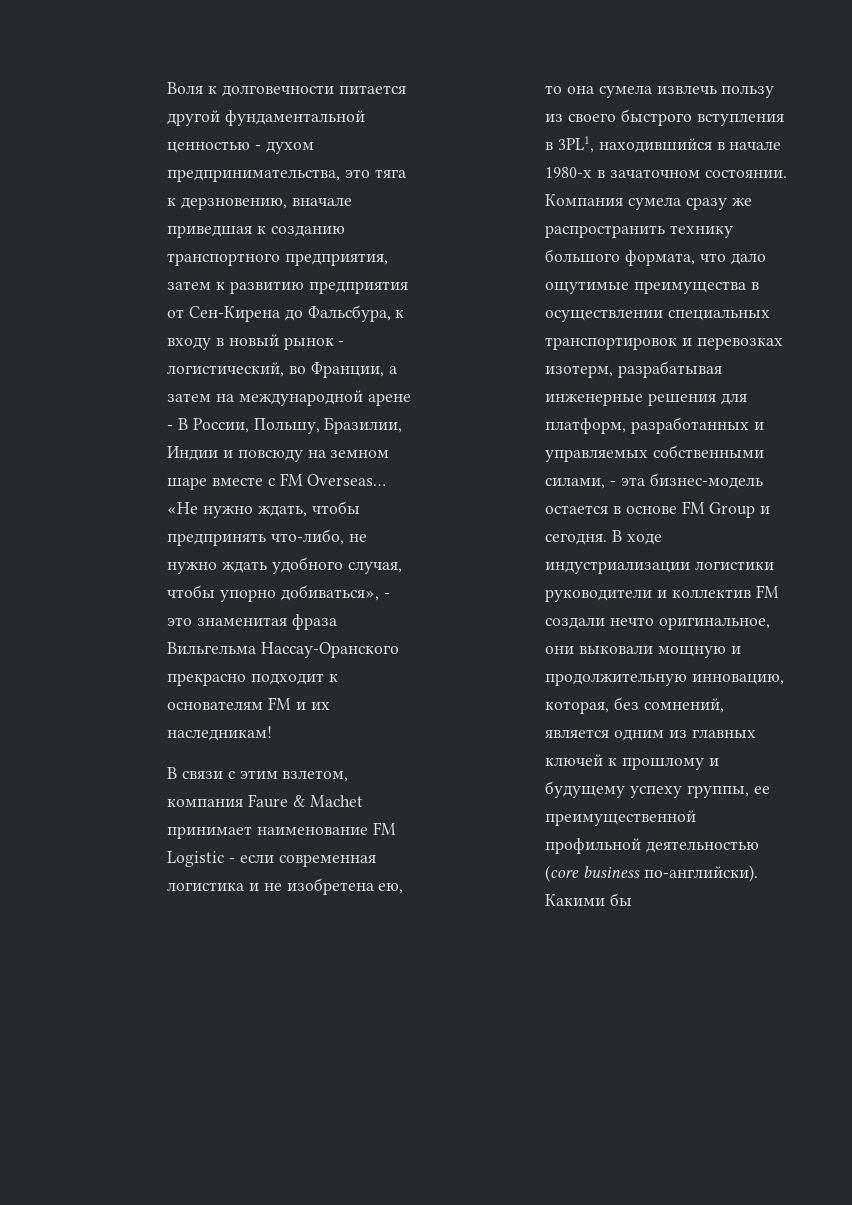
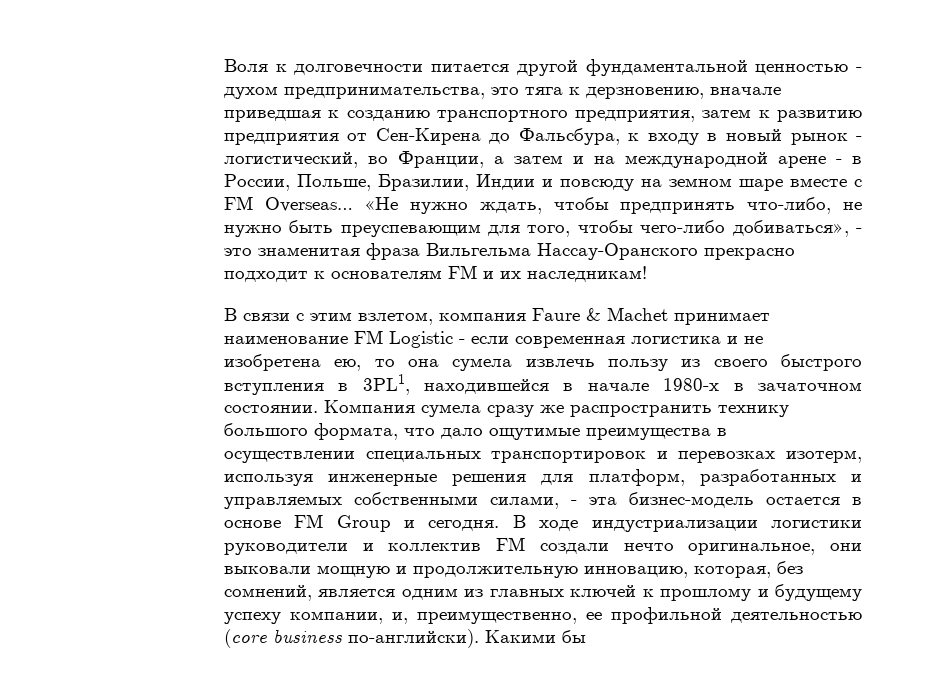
(212, 397) none -> [572,156,584,164] и
[178,418,320,434] В России, Польшу, -> [851,156,862,164] [223,174,371,191] в России, Польше,
[222,557,402,574] [167,585,277,602] ждать удобного случая, чтобы упорно -> [289,220,726,237] быть преуспевающим для того, чтобы чего-либо
[598,138,712,153] находившийся -> [424,379,550,394] находившейся
[618,361,723,378] разрабатывая -> [223,474,313,486] используя
[686,785,770,798] [545,810,697,826] группы, ее преимущественной -> [289,611,602,624] компании, и, преимущественно, ее

